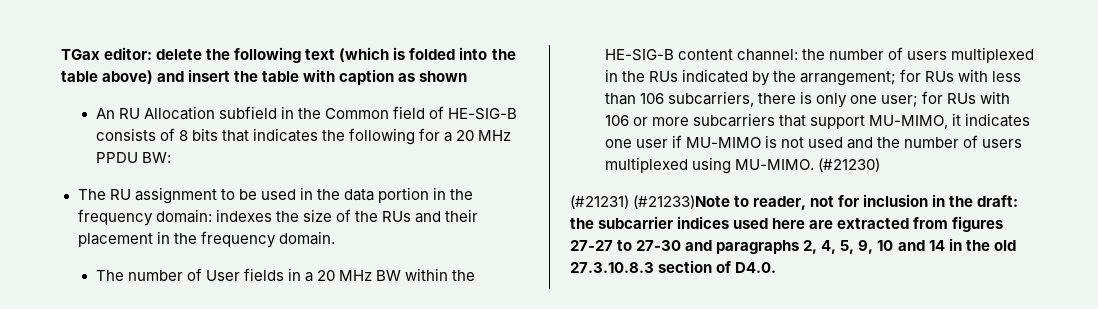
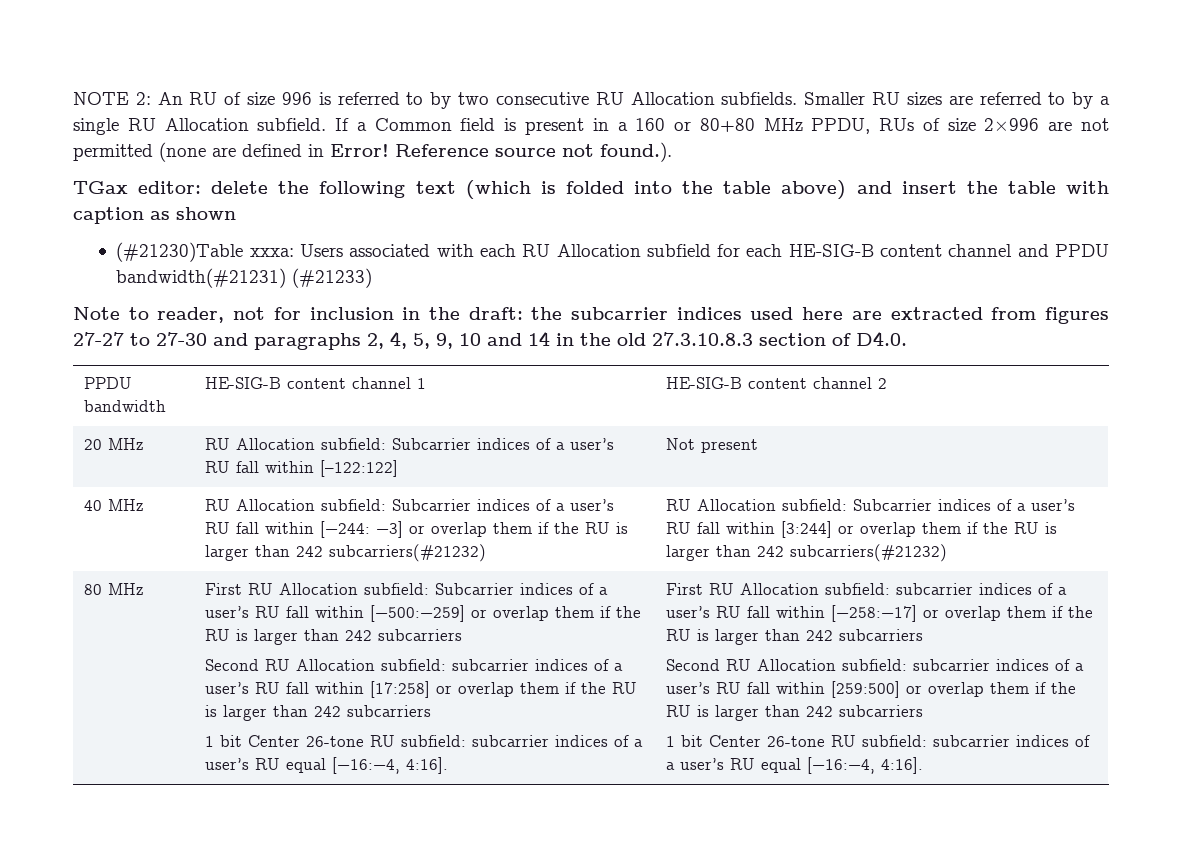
(61, 54) none -> [73,92,1111,109] [73,118,1109,135] [73,142,672,162] NOTE 2: An RU of size 996 is referred to by two consecutive RU Allocation subfields. Smaller RU sizes are referred to by a single RU Allocation subfield. If a Common field is present in a 160 or 80+80 MHz PPDU, RUs of size 2×996 are not permitted (none are defined in Error! Reference source not found.). //
[95,106,518,120] [95,128,512,145] [95,152,171,163] [77,187,474,204] [77,209,478,226] [77,231,335,248] [95,268,476,282] [604,47,1035,63] [604,69,1022,86] [604,91,1011,108] [604,113,1031,129] [604,135,1023,149] [604,157,880,174] [570,195,731,209] An RU Allocation subfield in the Common field of HE-SIG-B consists of 8 bits that indicates the following for a 20 MHz PPDU BW: // The RU assignment to be used in the data portion in the frequency domain: indexes the size of the RUs and their placement in the frequency domain. // The number of User fields in a 20 MHz BW within the HE-SIG-B content channel: the number of users multiplexed in the RUs indicated by the arrangement; for RUs with less than 106 subcarriers, there is only one user; for RUs with 106 or more subcarriers that support MU-MIMO, it indicates one user if MU-MIMO is not used and the number of users multiplexed using MU-MIMO. (#21230) // (#21231) (#21233)Note -> [116,242,1110,262] [116,268,373,288] [73,307,120,320] (#21230)Table xxxa: Users associated with each RU Allocation subfield for each HE-SIG-B content channel and PPDU bandwidth(#21231) (#21233) // Note
(777, 267) none -> [84,377,133,389] [84,400,167,412] [205,377,427,389] [666,377,888,389] [84,438,145,450] [205,438,615,450] [205,460,399,477] [666,438,759,453] [84,499,145,511] [205,499,615,511] [205,521,629,538] [205,544,487,562] [666,499,1076,511] [666,521,1058,538] [666,544,948,562] [84,583,145,595] [205,583,609,595] [205,605,642,622] [205,629,463,645] [205,659,624,671] [205,681,638,698] [205,705,432,721] [205,735,644,747] [205,757,449,774] [666,583,1068,595] [666,605,1094,622] [666,629,924,645] [666,659,1085,671] [666,681,1077,698] [666,705,924,721] [666,735,1091,747] [666,757,924,774] // PPDU bandwidth | HE-SIG-B content channel 1 | HE-SIG-B content channel 2 // 20 MHz | RU Allocation subfield: Subcarrier indices of a user’s RU fall within [–122:122] | Not present // 40 MHz | RU Allocation subfield: Subcarrier indices of a user’s RU fall within [−244: −3] or overlap them if the RU is larger than 242 subcarriers(#21232) | RU Allocation subfield: Subcarrier indices of a user’s RU fall within [3:244] or overlap them if the RU is larger than 242 subcarriers(#21232) // 80 MHz | First RU Allocation subfield: Subcarrier indices of a user’s RU fall within [−500:−259] or overlap them if the RU is larger than 242 subcarriers // Second RU Allocation subfield: subcarrier indices of a user’s RU fall within [17:258] or overlap them if the RU is larger than 242 subcarriers // 1 bit Center 26-tone RU subfield: subcarrier indices of a user’s RU equal [−16:−4, 4:16]. | First RU Allocation subfield: subcarrier indices of a user’s RU fall within [−258:−17] or overlap them if the RU is larger than 242 subcarriers // Second RU Allocation subfield: subcarrier indices of a user’s RU fall within [259:500] or overlap them if the RU is larger than 242 subcarriers // 1 bit Center 26-tone RU subfield: subcarrier indices of a user’s RU equal [−16:−4, 4:16].

